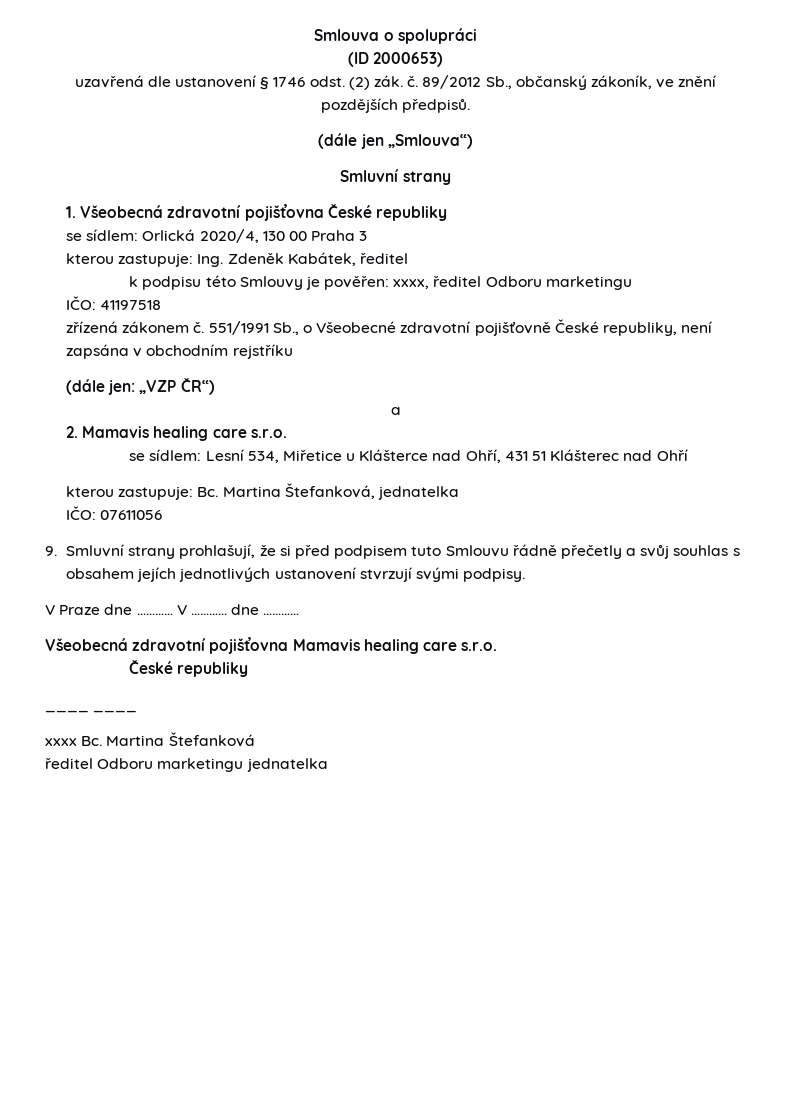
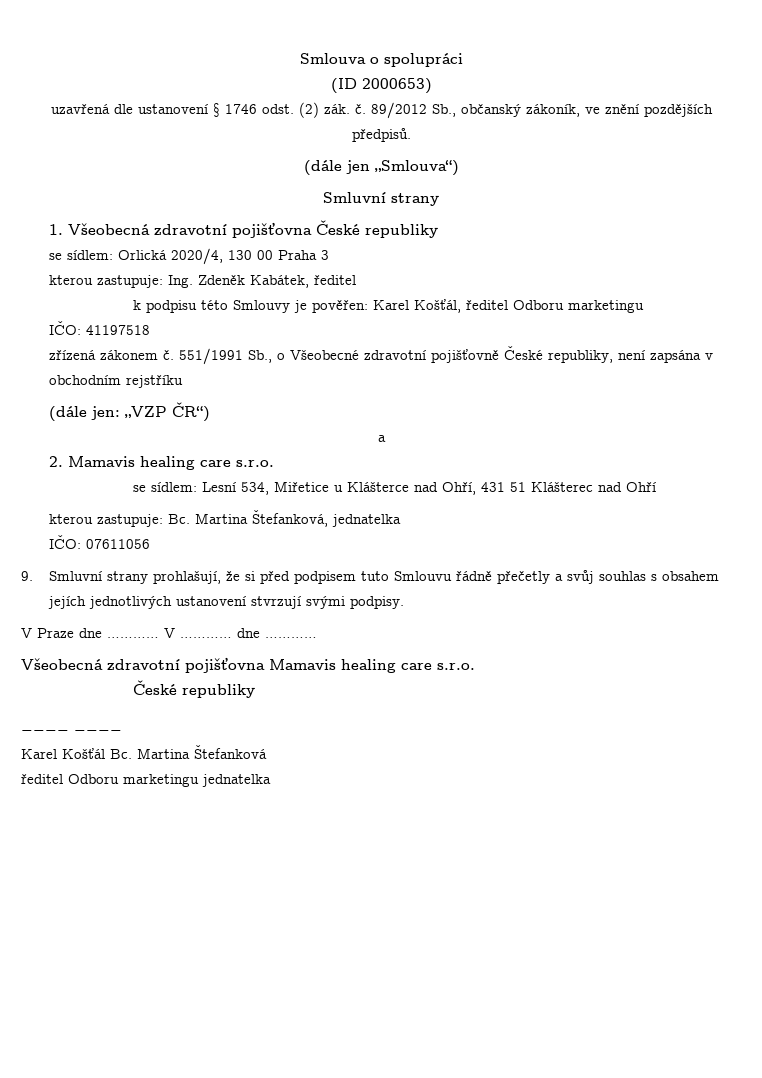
[393,279,430,289] xxxx, -> [373,299,462,313] Karel Košťál,
[45,738,77,746] xxxx -> [21,748,105,759] Karel Košťál

